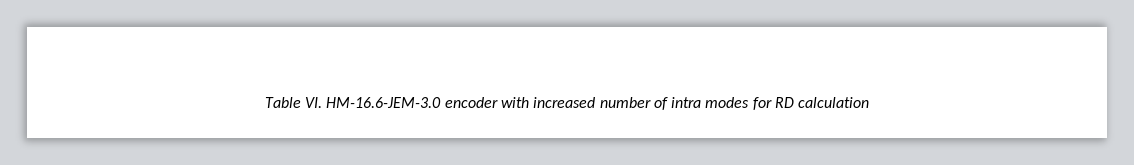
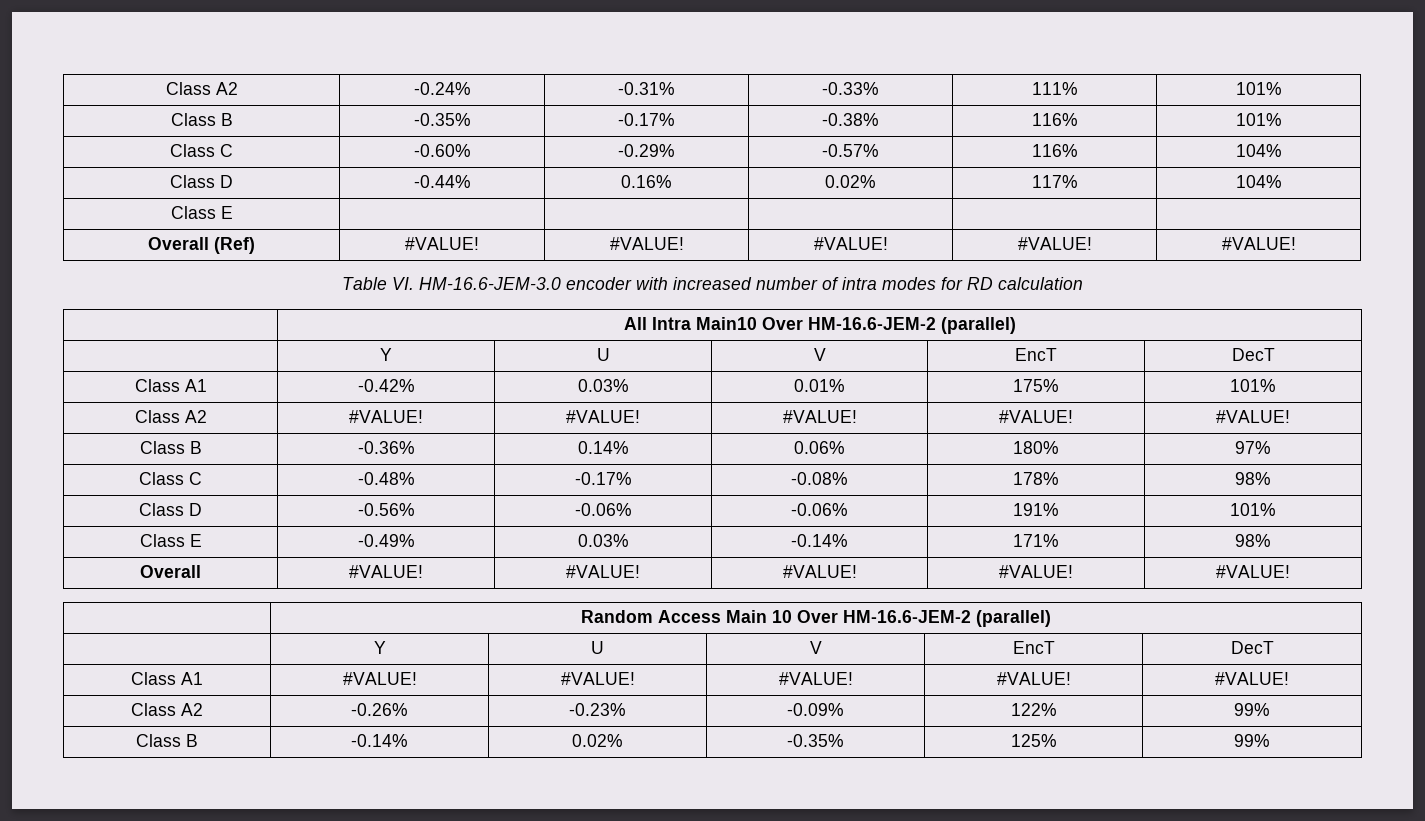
(264, 102) none -> [165,82,238,95] [413,82,471,95] [618,82,675,95] [822,82,879,95] [1031,82,1078,95] [1235,82,1282,95] [170,113,233,126] [413,113,471,126] [618,113,675,126] [822,113,879,126] [1031,113,1078,126] [1235,113,1282,126] [170,144,233,157] [413,144,471,157] [618,144,675,157] [822,144,879,157] [1031,144,1078,157] [1235,144,1282,157] [170,175,233,188] [413,175,471,188] [621,175,672,188] [825,175,876,188] [1031,175,1078,188] [1235,175,1282,188] [170,206,233,219] [148,237,255,254] [405,237,479,250] [609,237,684,250] [813,237,888,250] [1017,237,1092,250] [1221,237,1296,250] Class A2 | -0.24% | -0.31% | -0.33% | 111% | 101% // Class B | -0.35% | -0.17% | -0.38% | 116% | 101% // Class C | -0.60% | -0.29% | -0.57% | 116% | 104% // Class D | -0.44% | 0.16% | 0.02% | 117% | 104% // Class E | | | | | // Overall (Ref) | #VALUE! | #VALUE! | #VALUE! | #VALUE! | #VALUE! //
(870, 102) none -> [623,317,1016,334] [380,348,392,361] [596,348,610,361] [813,348,826,361] [1015,348,1057,361] [1231,348,1275,361] [134,379,207,392] [357,379,415,392] [577,379,629,392] [794,379,845,392] [1013,379,1059,392] [1230,379,1276,392] [134,410,207,423] [349,410,423,423] [566,410,640,423] [782,410,857,423] [999,410,1073,423] [1216,410,1290,423] [139,441,202,454] [357,441,415,454] [577,441,629,454] [794,441,845,454] [1013,441,1059,454] [1235,441,1271,454] [139,472,202,485] [357,472,415,485] [574,472,632,485] [791,472,848,485] [1013,472,1059,485] [1235,472,1271,485] [139,503,202,516] [357,503,415,516] [574,503,632,516] [791,503,848,516] [1013,503,1059,516] [1230,503,1276,516] [139,534,202,547] [357,534,415,547] [577,534,629,547] [791,534,848,547] [1013,534,1059,547] [1235,534,1271,547] [140,565,201,578] [349,565,423,578] [566,565,640,578] [782,565,857,578] [999,565,1073,578] [1216,565,1290,578] [581,610,1051,627] [373,641,386,654] [591,641,604,654] [809,641,822,654] [1012,641,1055,654] [1230,641,1274,654] [131,672,203,685] [342,672,417,685] [560,672,635,685] [778,672,853,685] [996,672,1071,685] [1215,672,1289,685] [131,703,203,716] [351,703,408,716] [569,703,626,716] [787,703,844,716] [1010,703,1057,716] [1234,703,1270,716] [136,734,198,747] [351,734,408,747] [572,734,623,747] [787,734,844,747] [1010,734,1057,747] [1234,734,1270,747] // | All Intra Main10 Over HM-16.6-JEM-2 (parallel) // | Y | U | V | EncT | DecT // Class A1 | -0.42% | 0.03% | 0.01% | 175% | 101% // Class A2 | #VALUE! | #VALUE! | #VALUE! | #VALUE! | #VALUE! // Class B | -0.36% | 0.14% | 0.06% | 180% | 97% // Class C | -0.48% | -0.17% | -0.08% | 178% | 98% // Class D | -0.56% | -0.06% | -0.06% | 191% | 101% // Class E | -0.49% | 0.03% | -0.14% | 171% | 98% // Overall | #VALUE! | #VALUE! | #VALUE! | #VALUE! | #VALUE! // | Random Access Main 10 Over HM-16.6-JEM-2 (parallel) // | Y | U | V | EncT | DecT // Class A1 | #VALUE! | #VALUE! | #VALUE! | #VALUE! | #VALUE! // Class A2 | -0.26% | -0.23% | -0.09% | 122% | 99% // Class B | -0.14% | 0.02% | -0.35% | 125% | 99%

